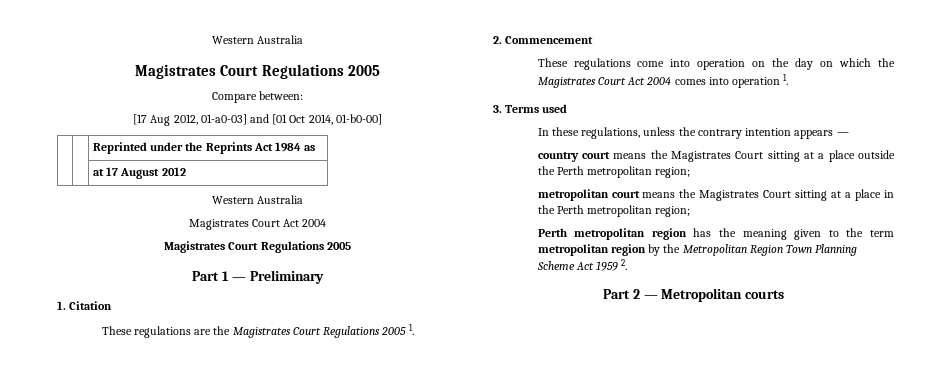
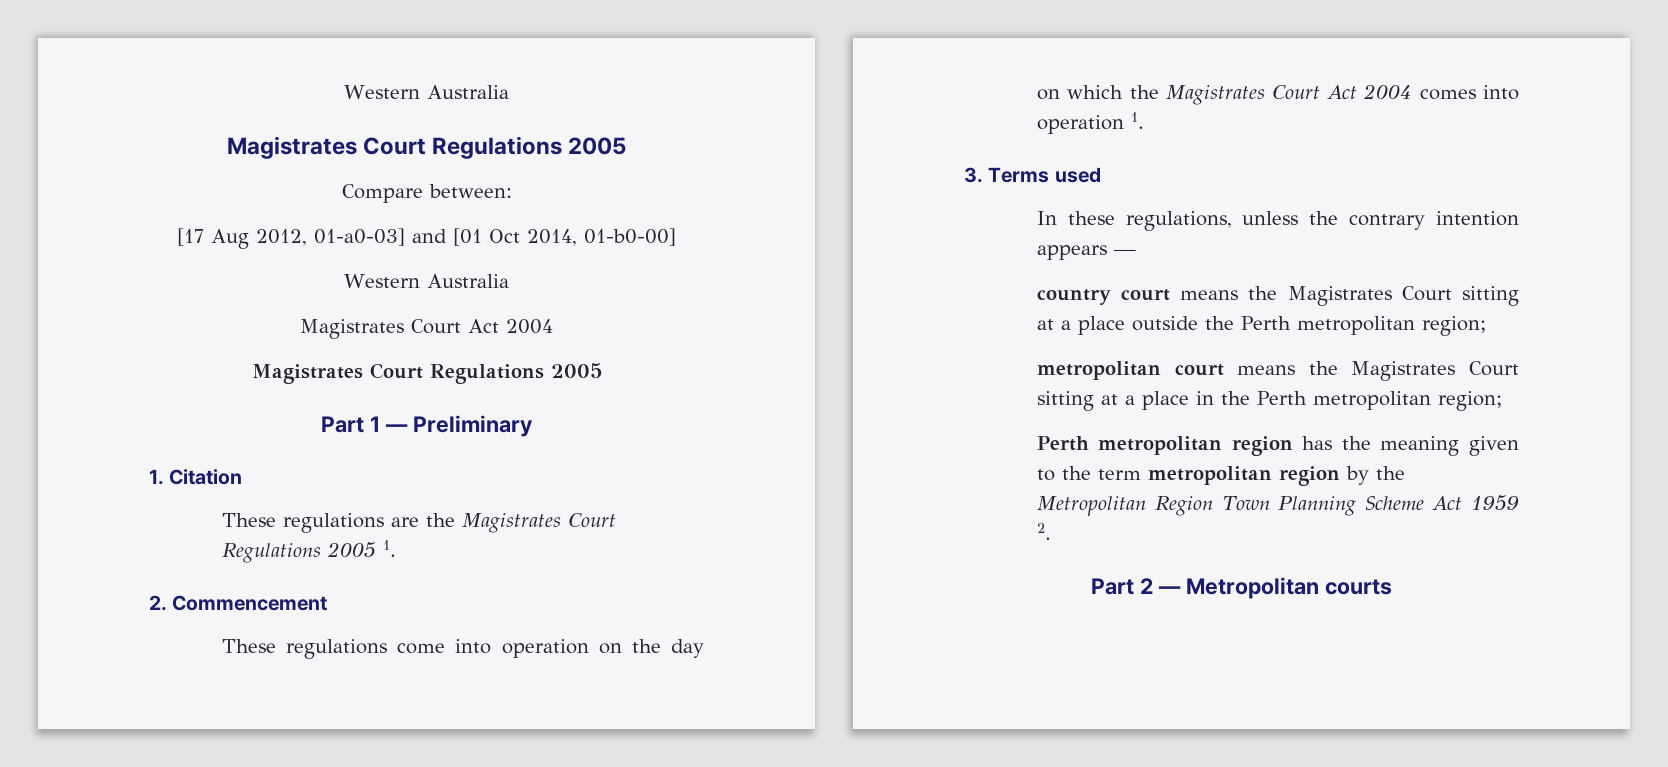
[92,142,316,154] [92,167,186,179] // | | Reprinted under the Reprints Act 1984 as // | | at 17 August 2012 -> (676, 237) none

